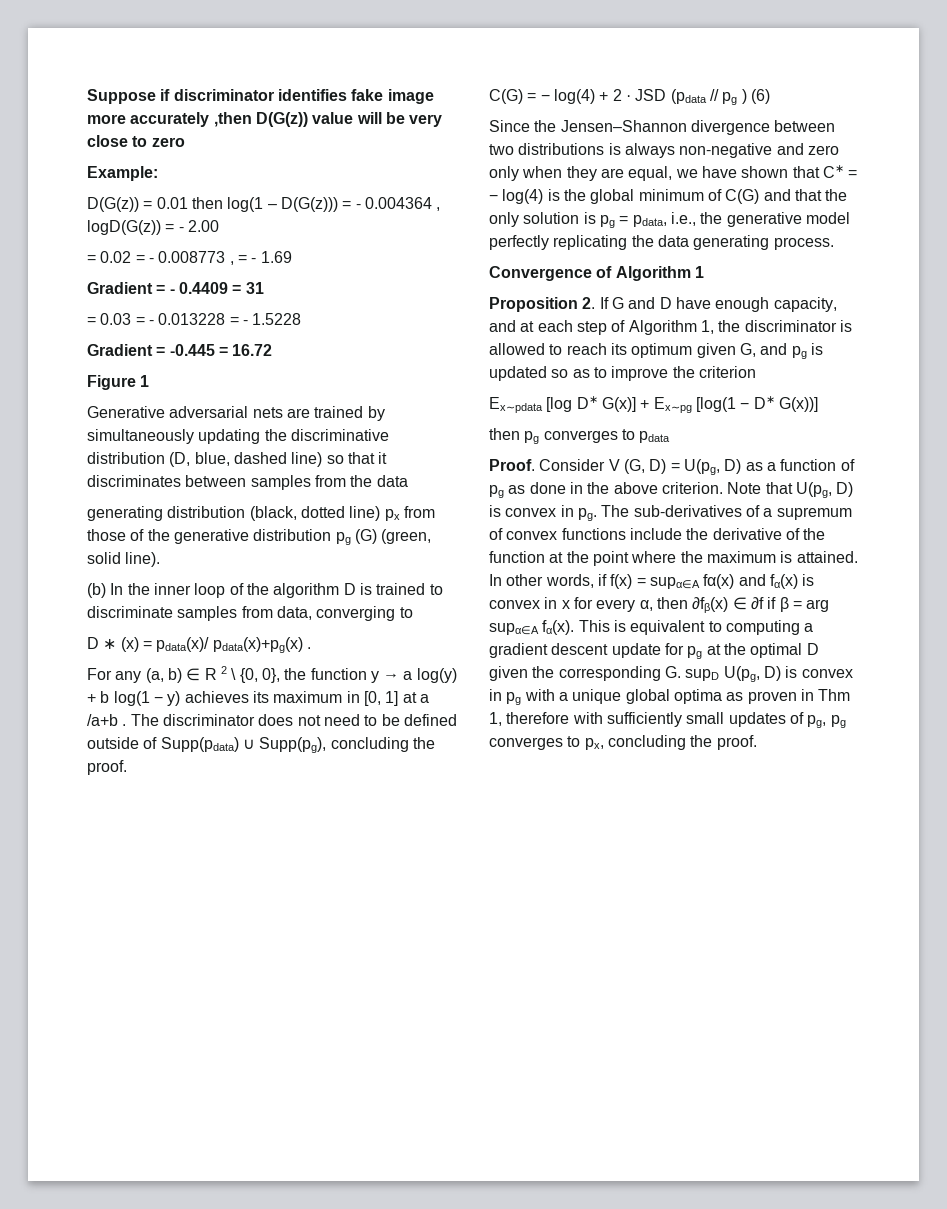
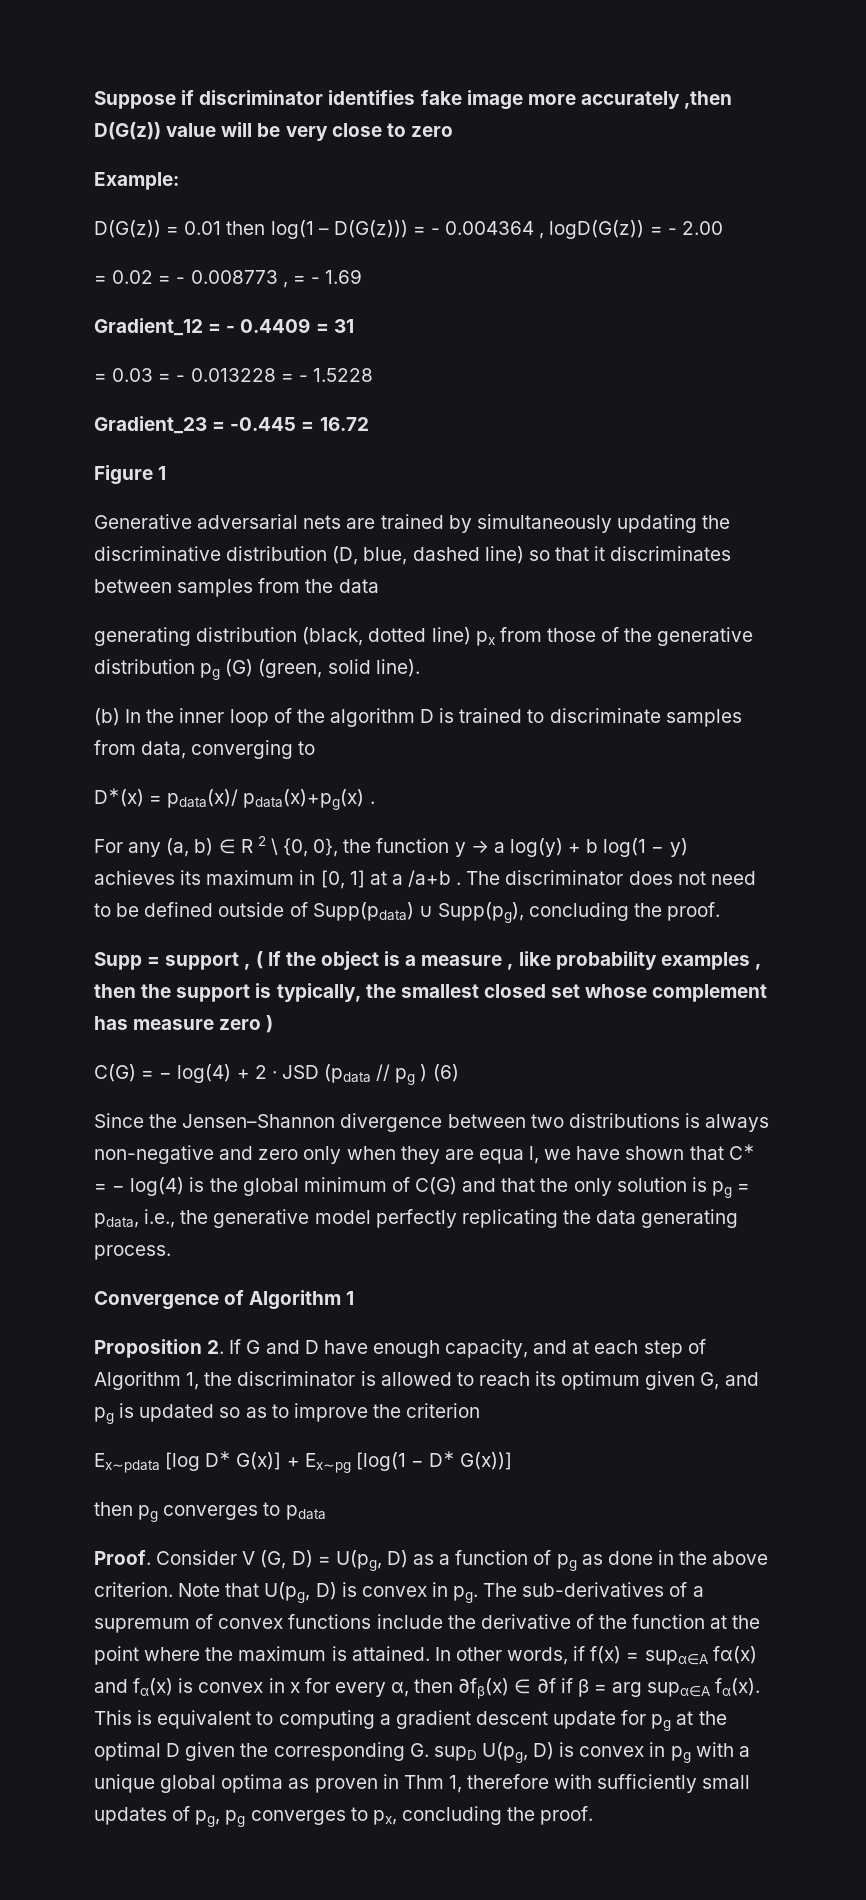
[87,282,153,294] Gradient -> [94,318,203,336] Gradient_12
[87,344,153,356] Gradient -> [94,416,207,434] Gradient_23
[87,637,139,652] D ∗ (x) -> [94,788,144,807] D∗(x)
(127, 767) none -> [94,951,761,970] [94,983,768,1002] [94,1015,274,1033] // Supp = support , ( If the object is a measure , like probability examples , then the support is typically, the smallest closed set whose complement has measure zero )
[628,166,673,181] equal, -> [478,1146,540,1164] equa l,

